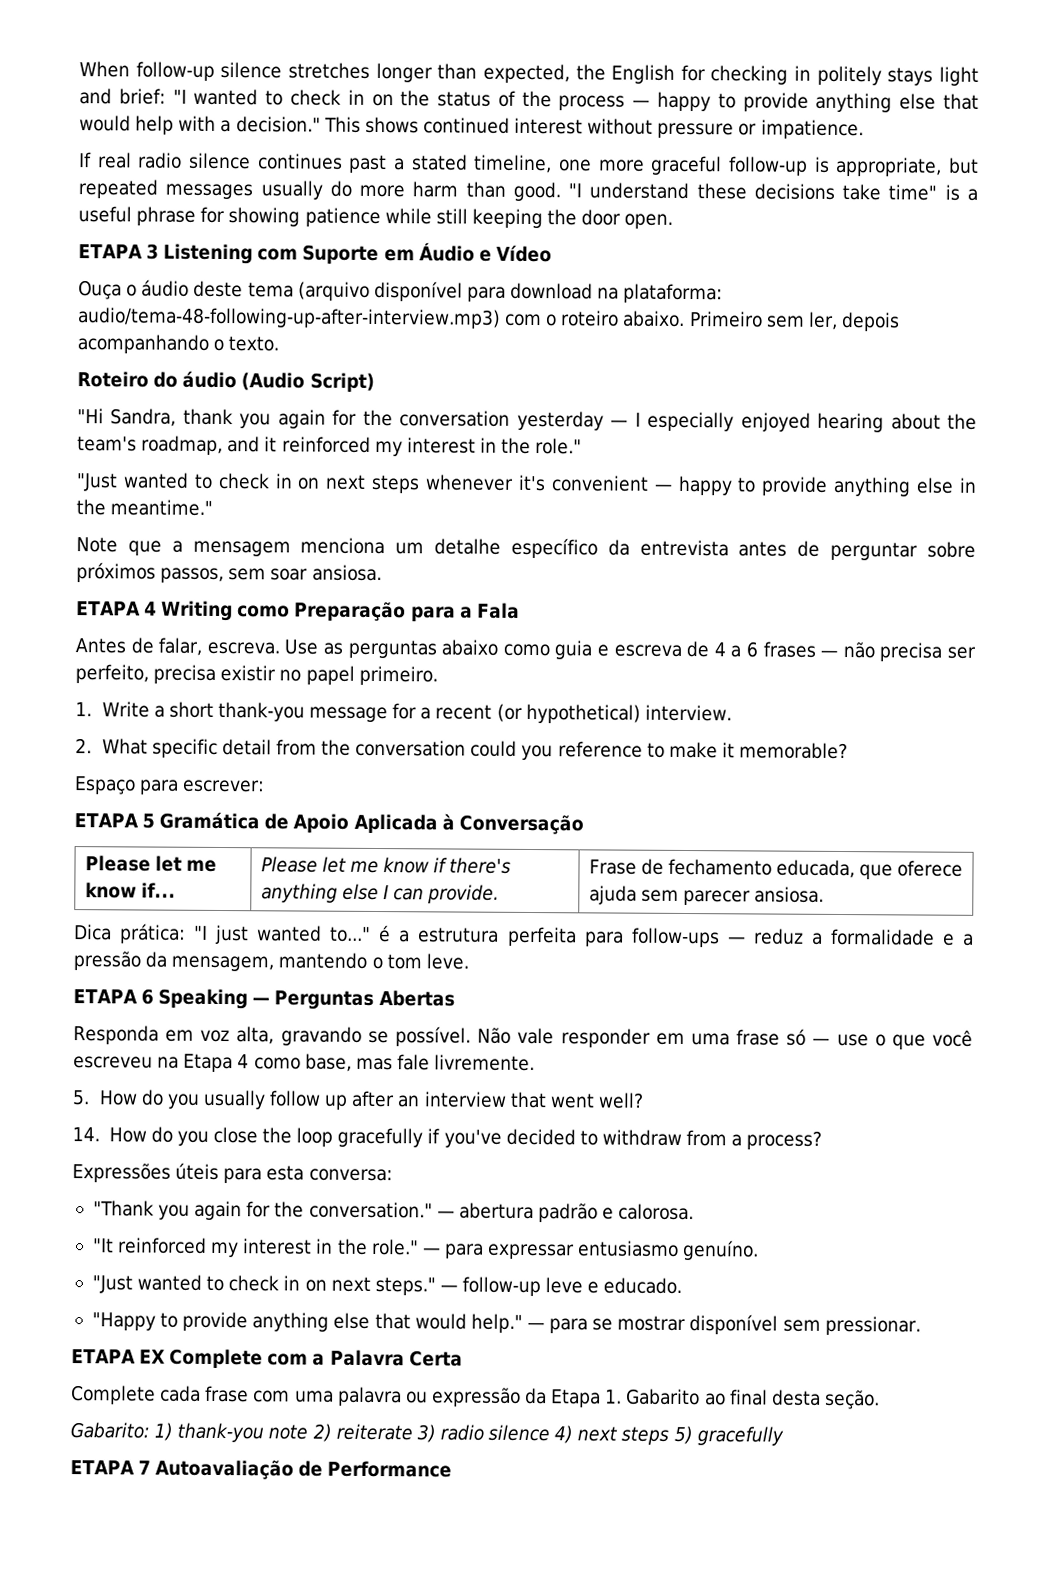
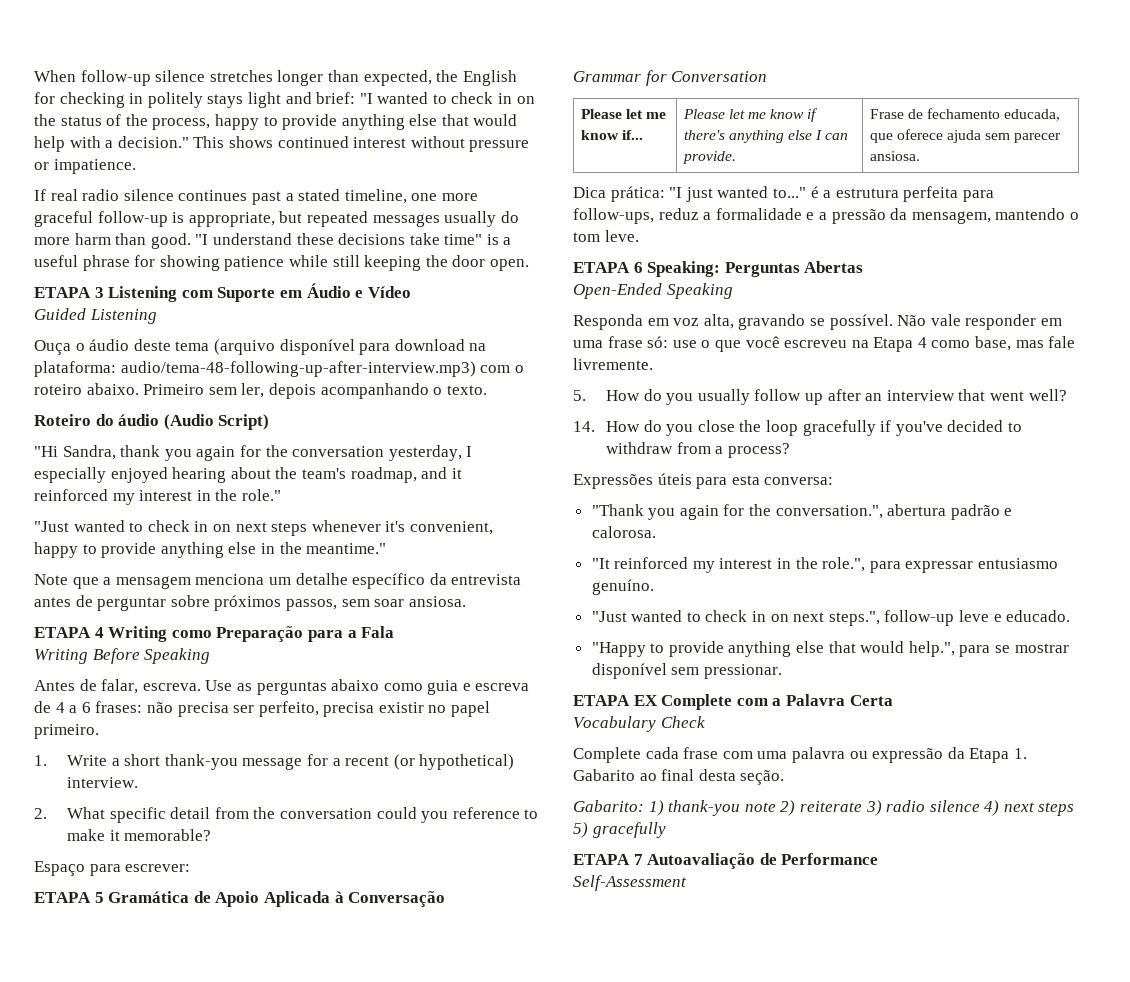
[558,95,651,111] process — -> [152,118,211,130] process,
(553, 253) none -> [34,308,157,324] // Guided Listening
[516,410,629,431] yesterday — -> [388,445,462,461] yesterday,
[550,475,672,492] convenient — -> [409,521,493,535] convenient,
(520, 610) none -> [34,648,211,664] // Writing Before Speaking
[762,641,839,658] frases — -> [95,701,143,713] frases:
(584, 824) none -> [573,70,768,86] // Grammar for Conversation
[630,927,746,948] follow-ups — -> [573,208,654,224] follow-ups,
[158,988,271,1010] Speaking — -> [647,261,721,277] Speaking:
(455, 998) none -> [573,283,733,299] // Open-Ended Speaking
[786,1028,831,1046] só — -> [647,336,669,348] só:
[308,1201,455,1219] conversation." — -> [775,505,883,519] conversation.",
[370,1238,441,1256] role." — -> [822,557,866,572] role.",
[374,1277,458,1296] steps." — -> [828,611,880,626] steps.",
[470,1313,545,1333] help." — -> [908,641,955,657] help.",
(463, 1358) none -> [573,716,705,732] // Vocabulary Check
(453, 1469) none -> [573,875,687,891] // Self-Assessment

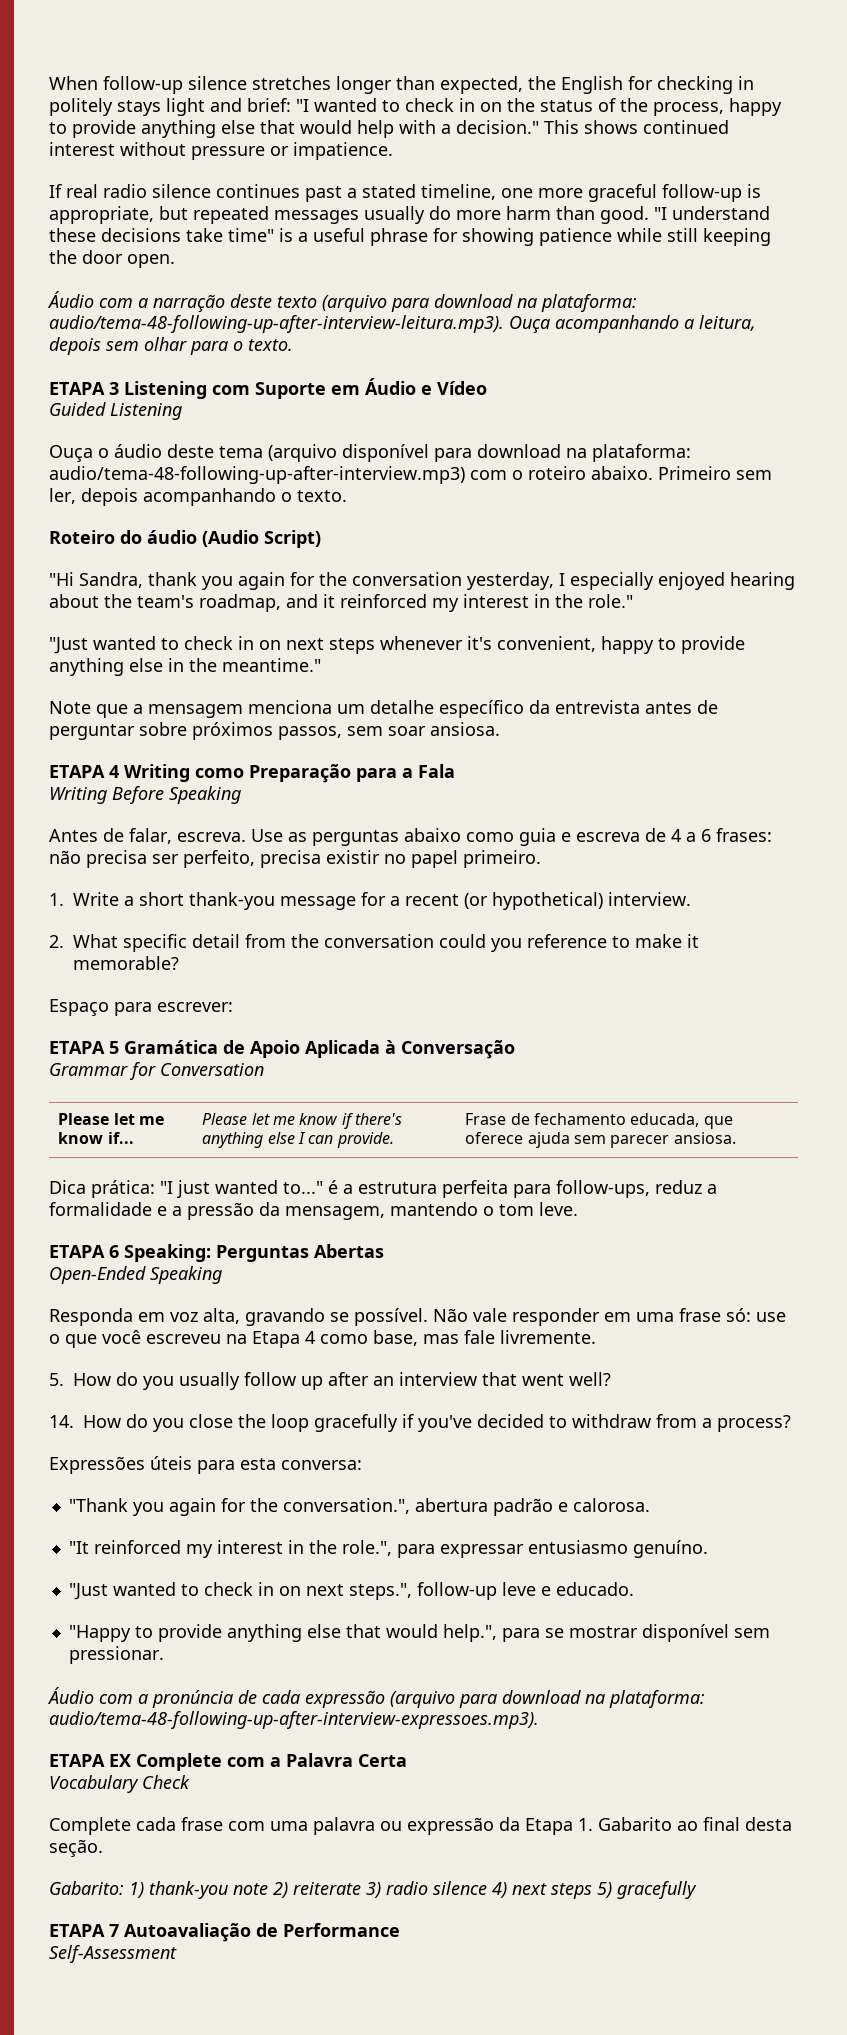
(529, 265) none -> [47,291,637,312] [49,315,756,333] [49,337,293,355] // Áudio com a narração deste texto (arquivo para download na plataforma: audio/tema-48-following-up-after-interview-leitura.mp3). Ouça acompanhando a leitura, depois sem olhar para o texto.
(782, 671) none -> [47,1687,705,1708] [49,1711,539,1729] // Áudio com a pronúncia de cada expressão (arquivo para download na plataforma: audio/tema-48-following-up-after-interview-expressoes.mp3).

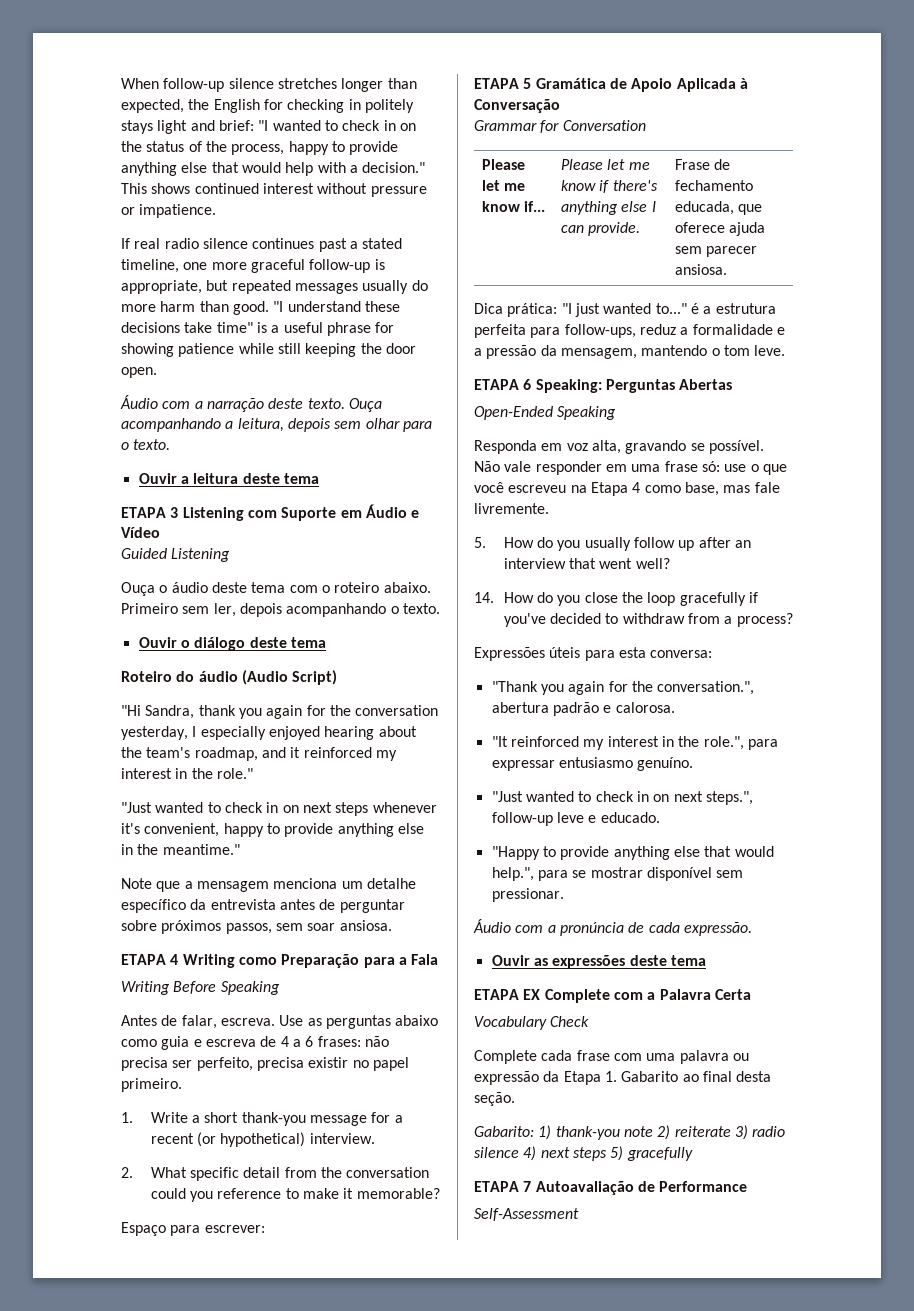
[277,294,637,312] [49,315,504,333] texto (arquivo para download na plataforma: audio/tema-48-following-up-after-interview-leitura.mp3). -> [307,398,345,409] texto.
(293, 345) none -> [138,473,319,484] // Ouvir a leitura deste tema
[268,444,691,462] [49,466,465,484] (arquivo disponível para download na plataforma: audio/tema-48-following-up-after-interview.mp3) -> (286, 587) none
(347, 496) none -> [138,637,326,651] // Ouvir o diálogo deste tema
[305,1690,705,1708] [49,1711,539,1729] expressão (arquivo para download na plataforma: audio/tema-48-following-up-after-interview-expressoes.mp3). -> [683,922,752,936] [491,955,706,969] expressão. // Ouvir as expressões deste tema

